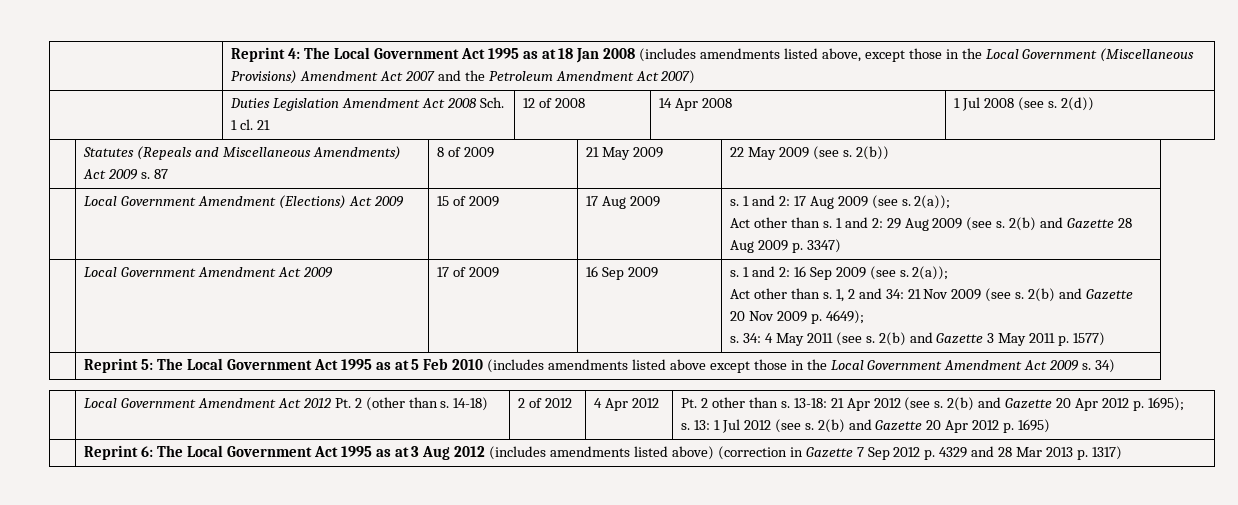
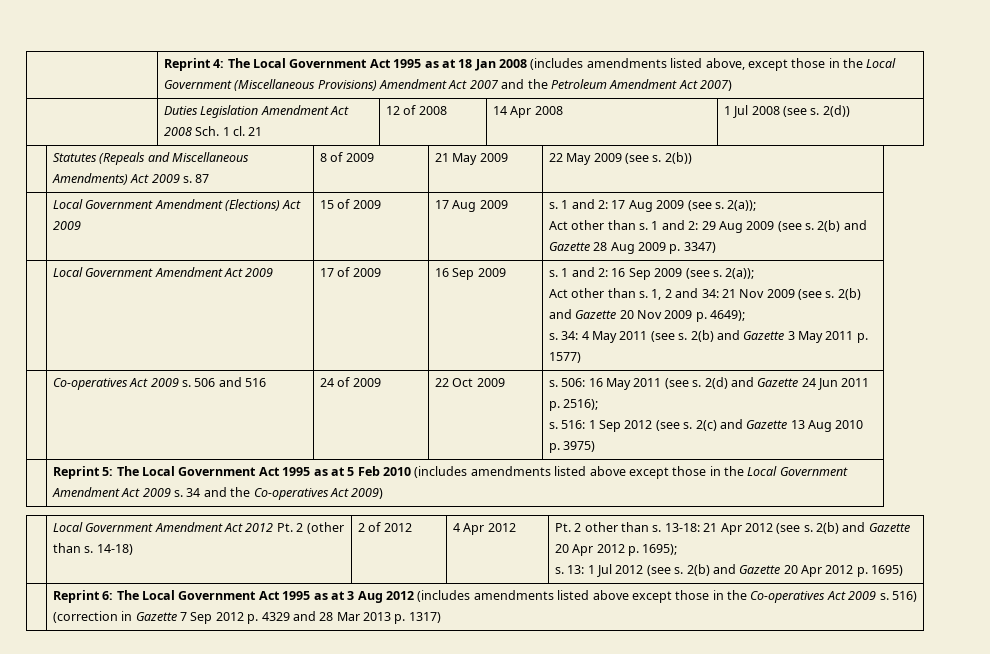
(1106, 339) none -> [52,377,267,390] [319,377,381,387] [434,378,505,387] [548,377,870,390] [548,399,599,411] [548,419,864,432] [548,441,596,453] // | Co-operatives Act 2009 s. 506 and 516 | 24 of 2009 | 22 Oct 2009 | s. 506: 16 May 2011 (see s. 2(d) and Gazette 24 Jun 2011 p. 2516); // s. 516: 1 Sep 2012 (see s. 2(c) and Gazette 13 Aug 2010 p. 3975)
[1095,359,1116,373] 34) -> [186,487,384,500] 34 and the Co-operatives Act 2009)
[671,446,714,460] above) -> [592,590,917,603] above except those in the Co-operatives Act 2009 s. 516)

